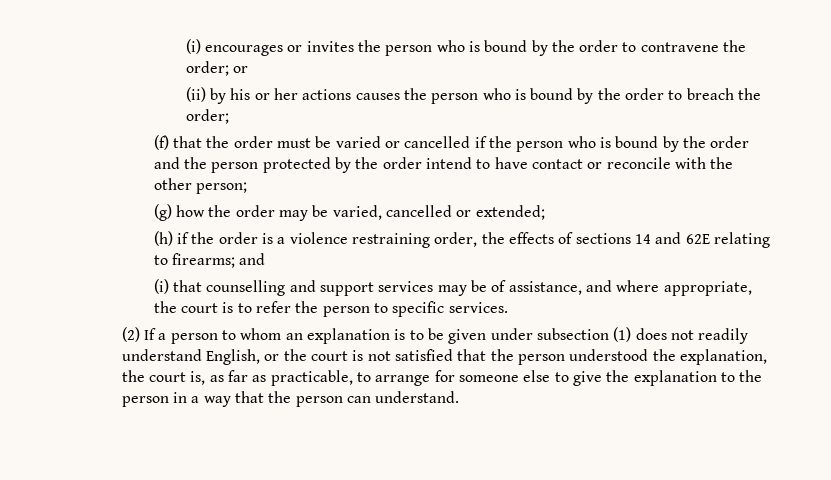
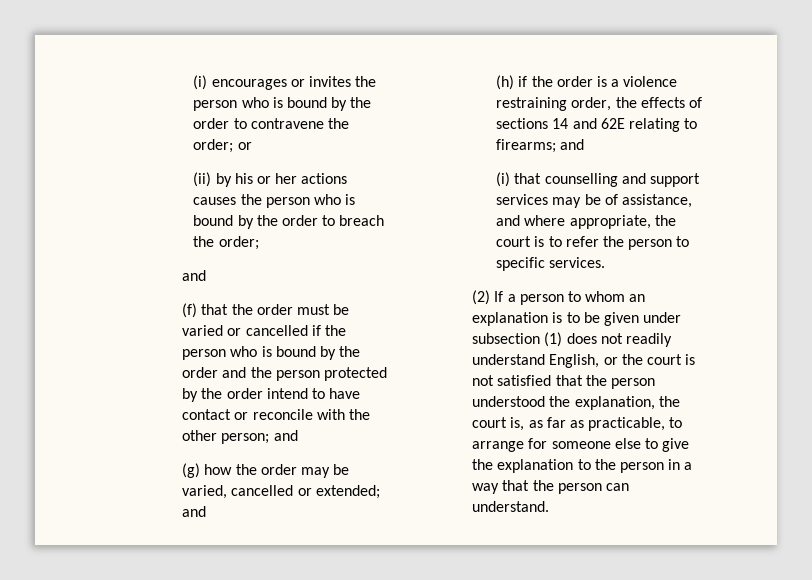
(229, 116) none -> [182,270,207,281] // and
(248, 188) none -> [273,430,298,441] and
(545, 212) none -> [182,506,207,517] and

